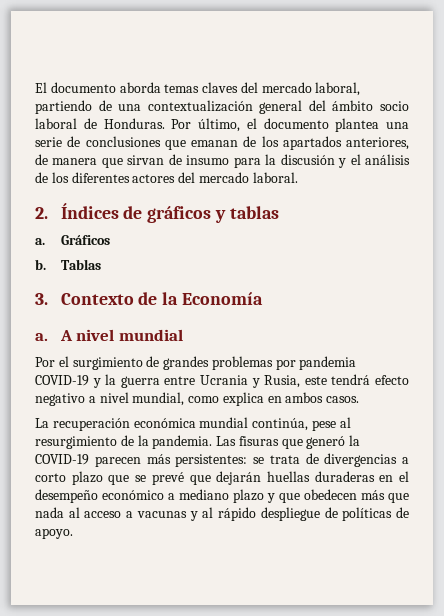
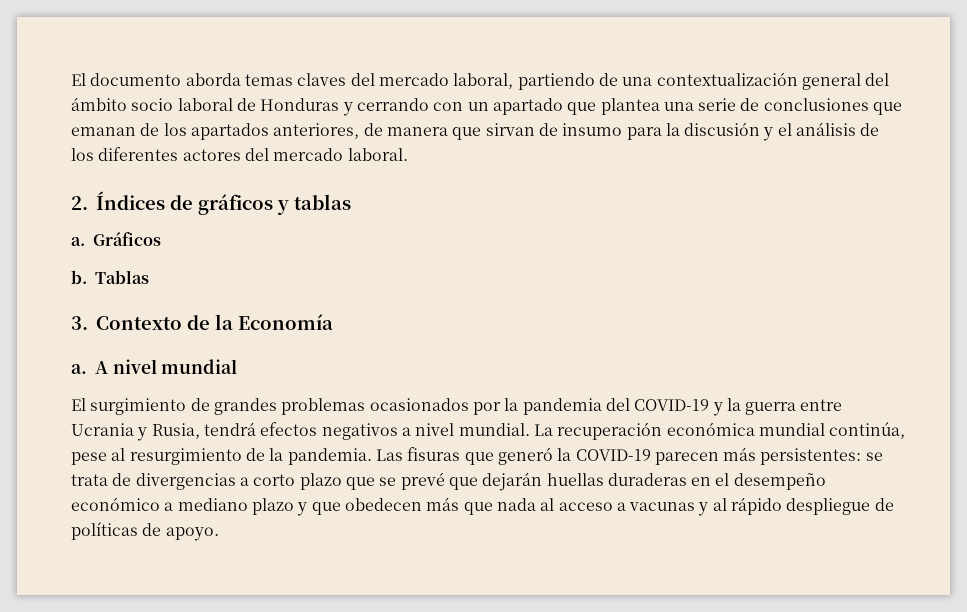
[103,118,329,132] Honduras. Por último, el documento -> [260,98,597,116] Honduras y cerrando con un apartado que
[35,356,69,367] Por el -> [71,398,86,411] El
[275,356,357,370] por pandemia -> [369,398,630,415] ocasionados por la pandemia del
[304,374,409,385] [35,392,360,406] este tendrá efecto negativo a nivel mundial, como explica en ambos casos. // -> [203,422,530,440] tendrá efectos negativos a nivel mundial.

